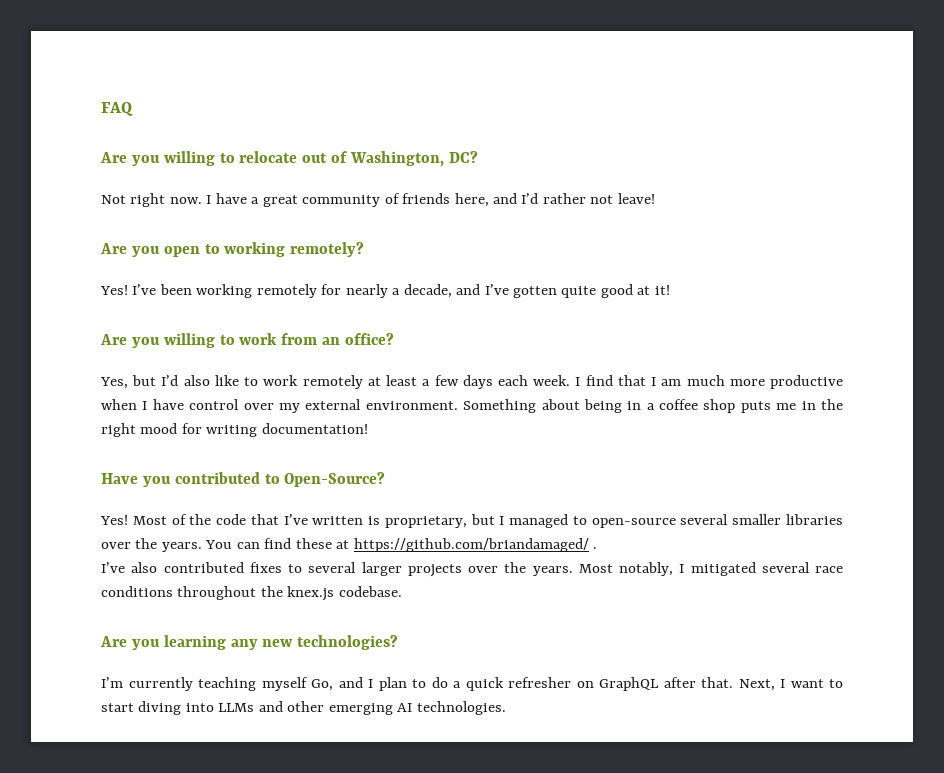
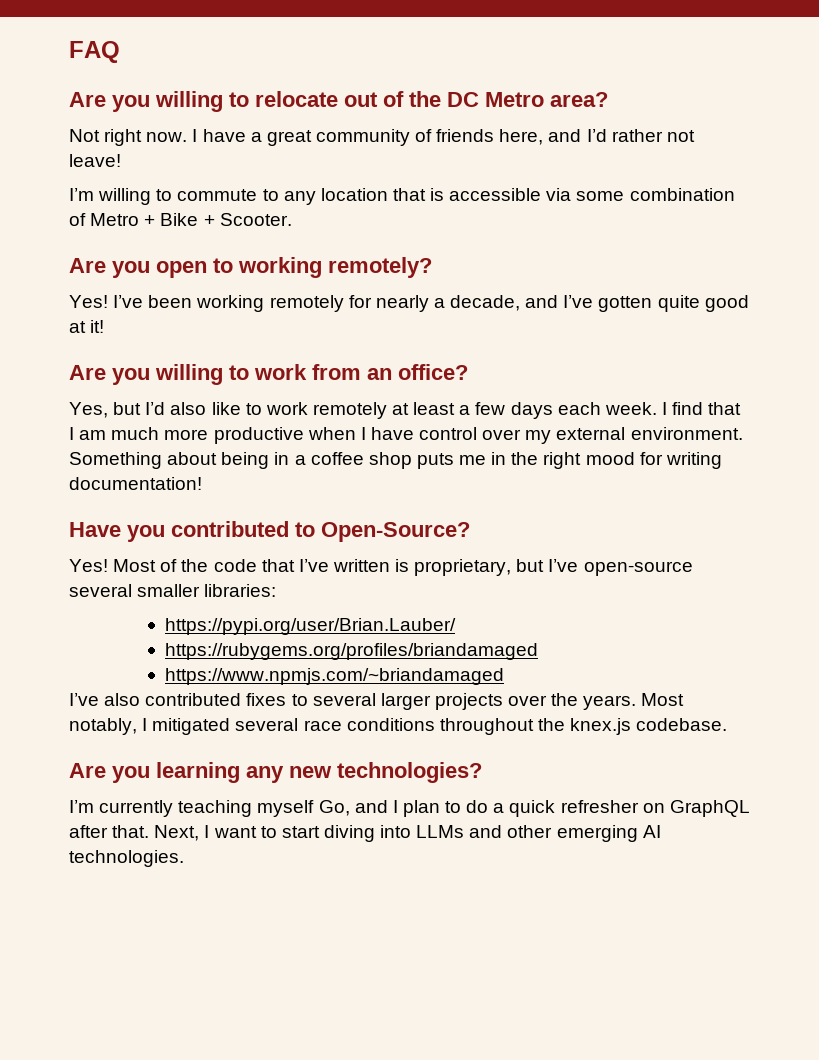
[350,151,478,167] Washington, DC? -> [409,91,608,107] the DC Metro area?
(655, 198) none -> [69,188,735,205] [69,213,292,226] // I’m willing to commute to any location that is accessible via some combination of Metro + Bike + Scooter.
[499,514,843,528] [101,538,598,552] I managed to open-source several smaller libraries over the years. You can find these at https://github.com/briandamaged/ . -> [548,559,693,576] [69,584,277,597] [164,618,456,635] [164,643,538,660] [164,668,504,685] I’ve open-source several smaller libraries: // https://pypi.org/user/Brian.Lauber/ // https://rubygems.org/profiles/briandamaged // https://www.npmjs.com/~briandamaged

